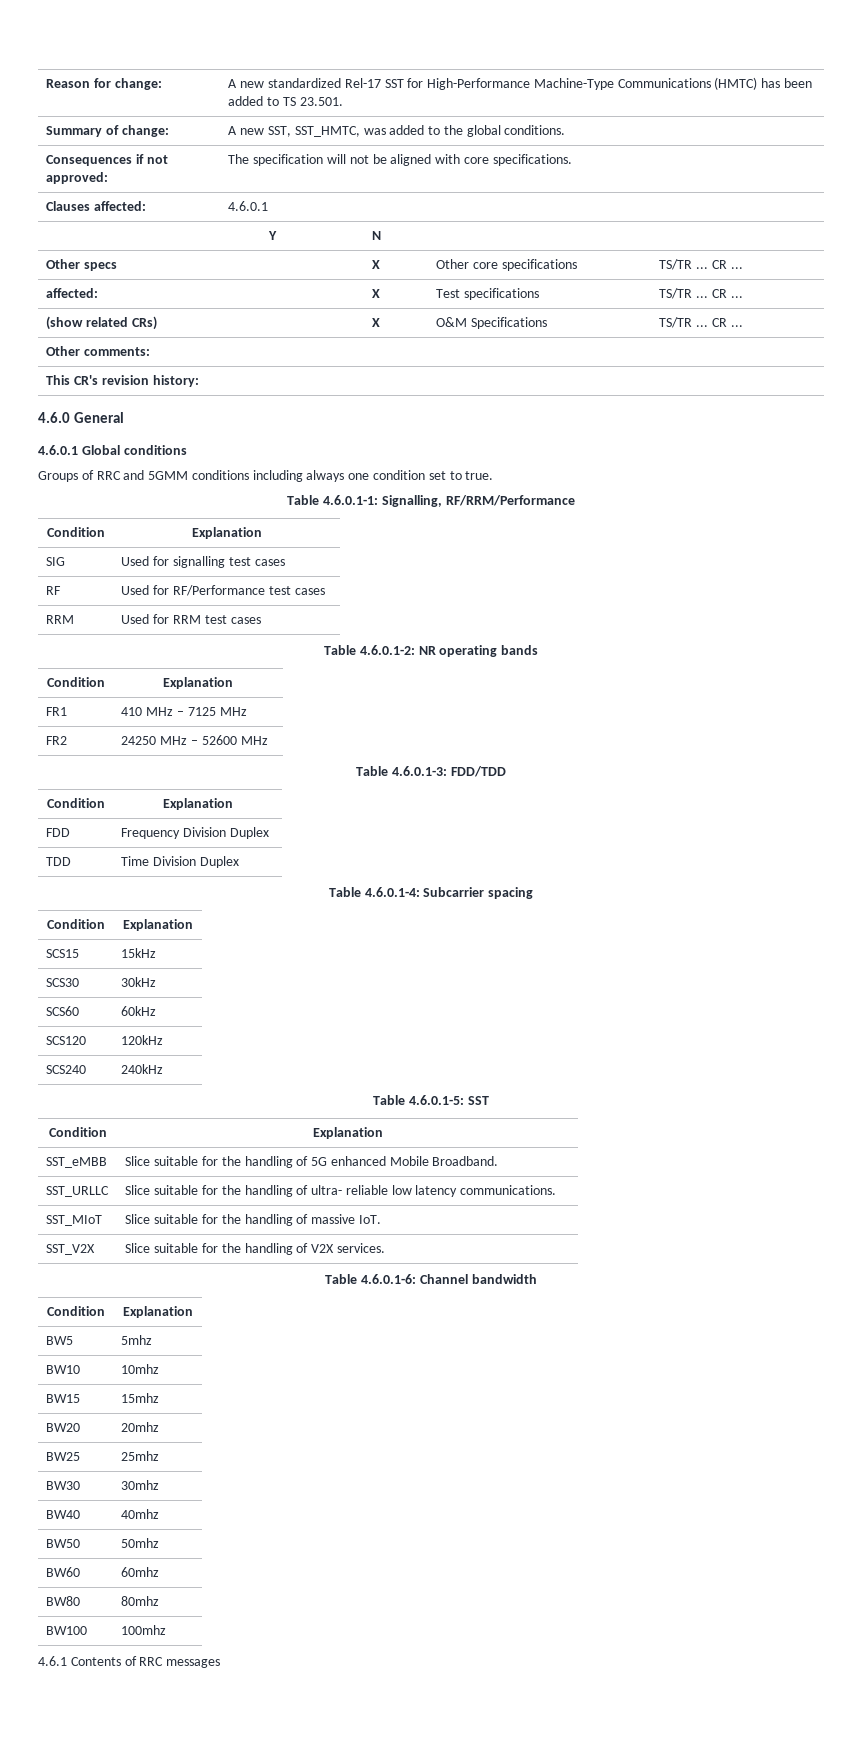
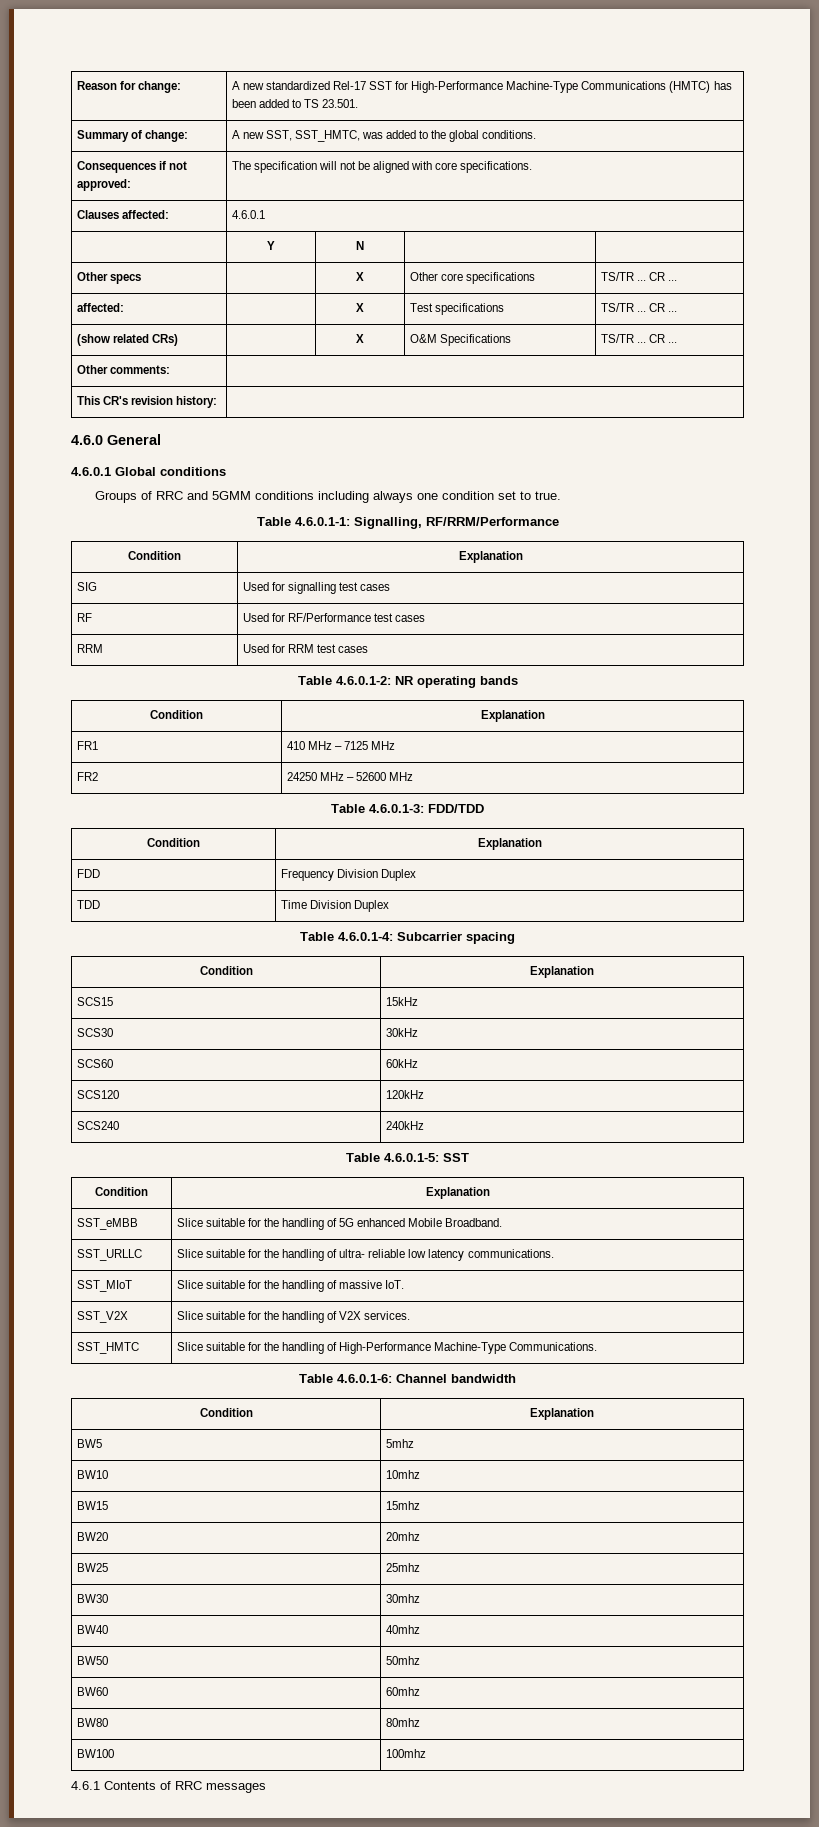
(385, 1248) none -> [76,1342,139,1354] [176,1342,598,1354] // SST_HMTC | Slice suitable for the handling of High-Performance Machine-Type Communications.

